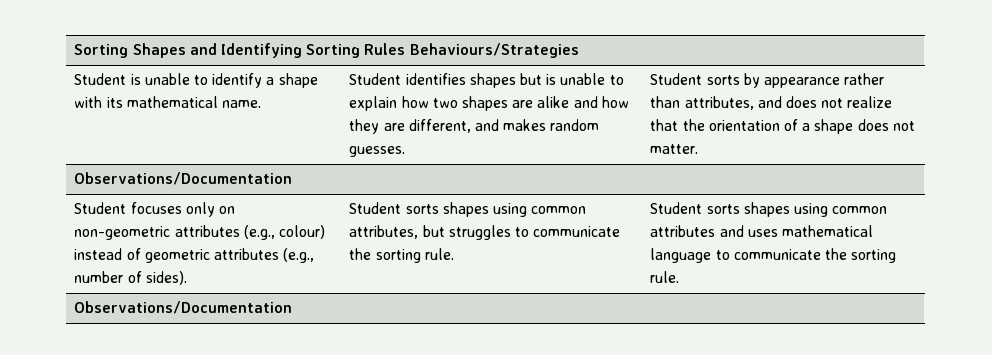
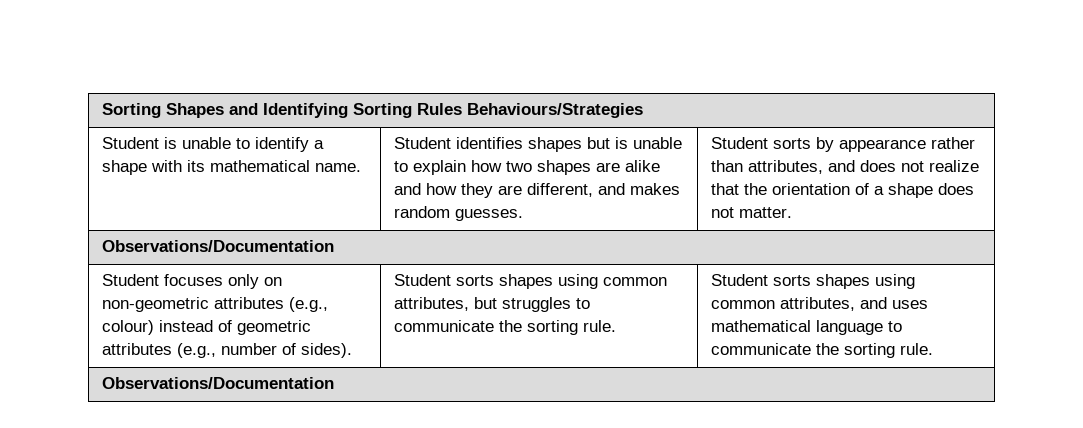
[650,225,716,237] attributes -> [780,297,856,311] attributes,

